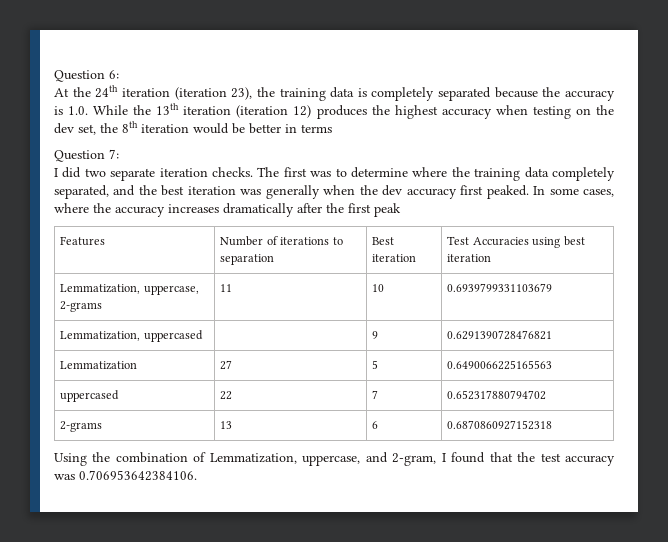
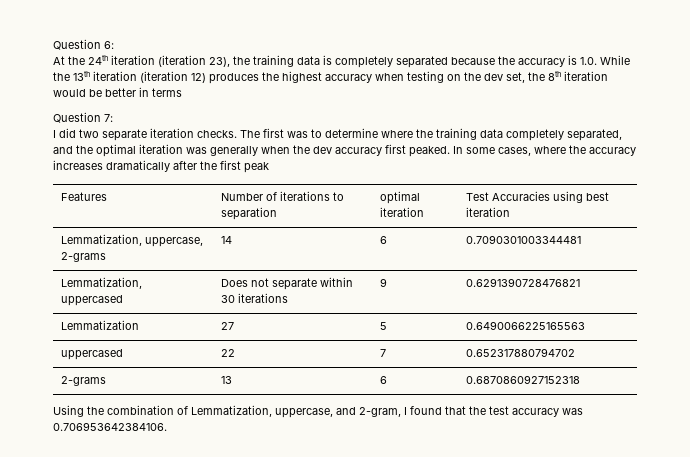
[161,185,185,196] best -> [96,144,136,157] optimal
[372,237,395,245] Best -> [379,191,420,204] optimal
[220,284,233,292] [372,284,385,292] [447,283,553,292] 11 | 10 | 0.6939799331103679 -> [220,236,232,244] [379,236,387,244] [465,235,581,244] 14 | 6 | 0.7090301003344481
(203, 336) none -> [220,277,353,290] [220,293,288,303] Does not separate within 30 iterations

